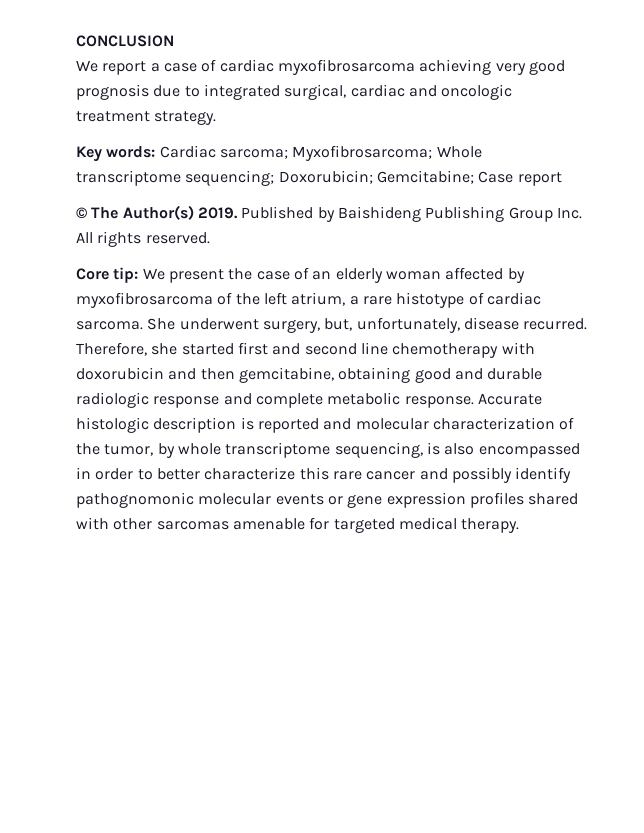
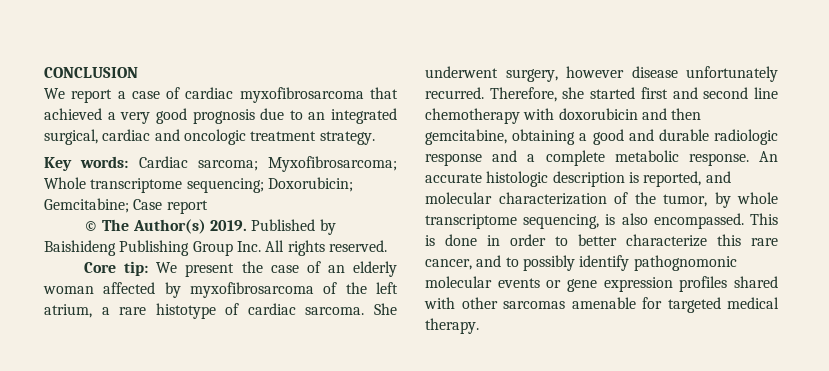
[419,59,492,75] achieving -> [369,87,398,99] [44,108,116,120] that achieved a
(200, 91) none -> [308,112,326,120] an
[324,317,519,333] but, unfortunately, disease -> [566,66,778,82] however disease unfortunately
(411, 375) none -> [579,133,588,141] a
(252, 399) none -> [527,154,536,162] a
[477,393,542,405] Accurate -> [759,151,778,162] [425,173,482,183] An accurate
[257,418,319,433] reported -> [643,171,702,187] reported,
[478,443,580,458] encompassed -> [653,213,778,229] [425,234,477,246] encompassed. This is done
[366,468,448,480] cancer and -> [425,255,519,270] cancer, and to

